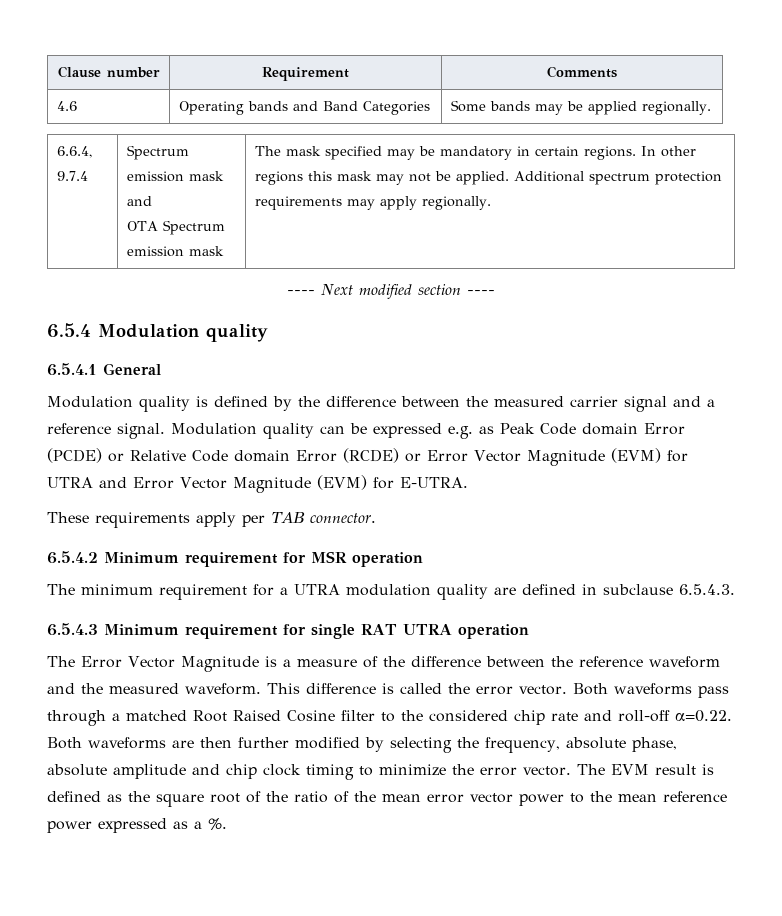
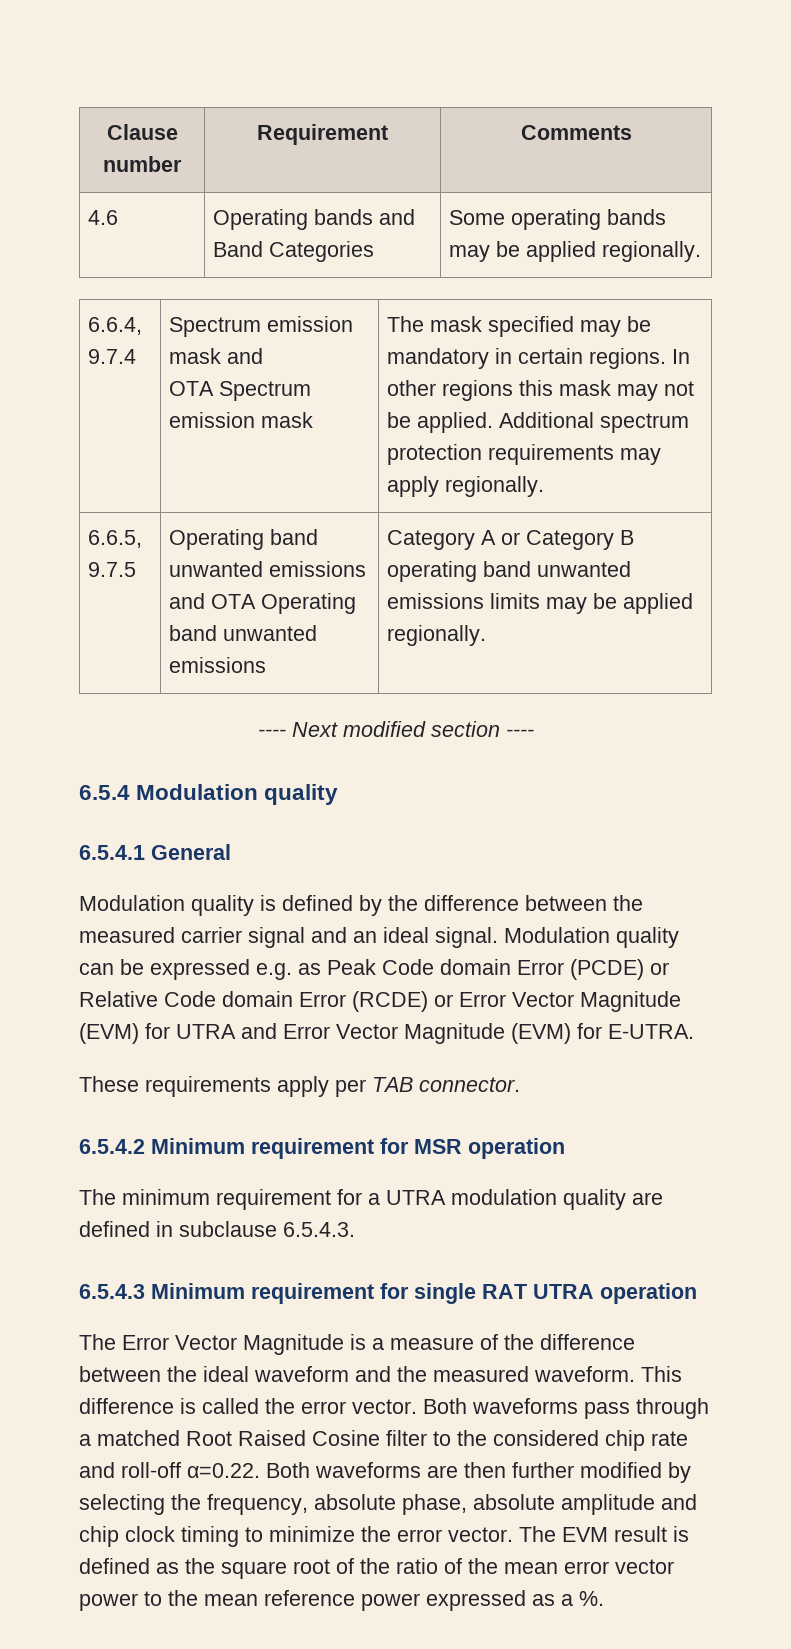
(487, 106) none -> [511,209,602,230] operating
(492, 203) none -> [88,530,143,548] [88,562,137,577] [169,529,319,550] [169,561,367,577] [169,593,357,614] [169,625,318,641] [169,657,267,673] [387,530,635,550] [387,561,632,582] [387,593,694,614] [387,625,487,646] // 6.6.5, 9.7.5 | Operating band unwanted emissions and OTA Operating band unwanted emissions | Category A or Category B operating band unwanted emissions limits may be applied regionally.
[707,399,715,407] [47,423,111,434] a reference -> [353,927,429,943] an ideal
[578,656,643,667] reference -> [203,1366,249,1382] ideal

